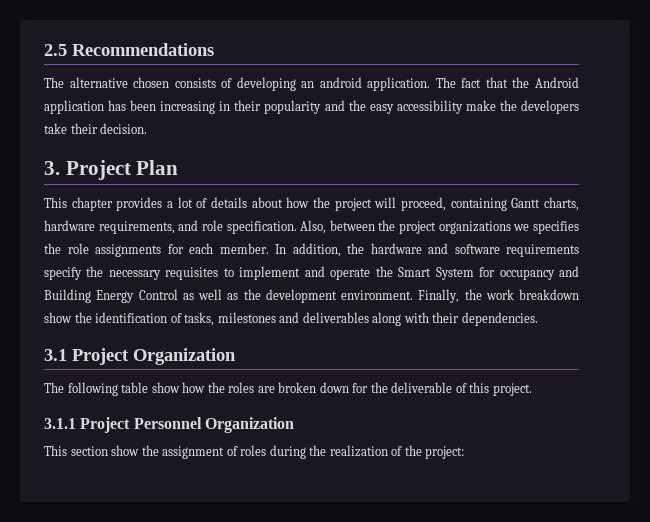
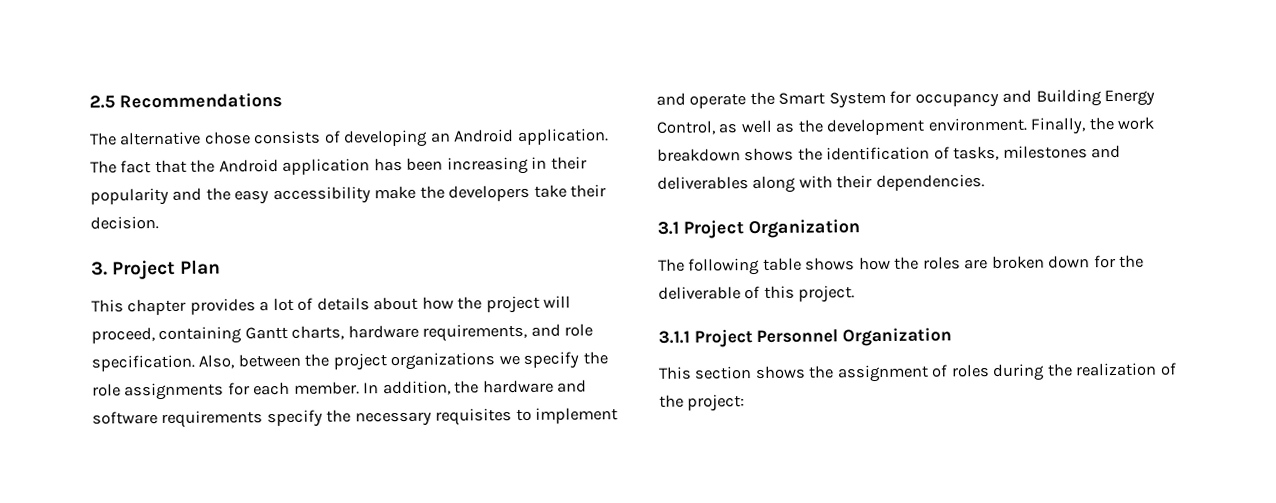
[133,77,170,88] chosen -> [203,131,251,145] chose
[319,77,362,88] android -> [453,129,515,143] Android
[532,221,579,234] specifies -> [523,351,580,369] specify
[138,289,178,300] Control -> [656,120,716,135] Control,
[44,312,72,323] show -> [744,147,795,162] shows
[151,382,180,393] show -> [805,257,856,271] shows
[111,445,140,456] show -> [754,365,806,380] shows

